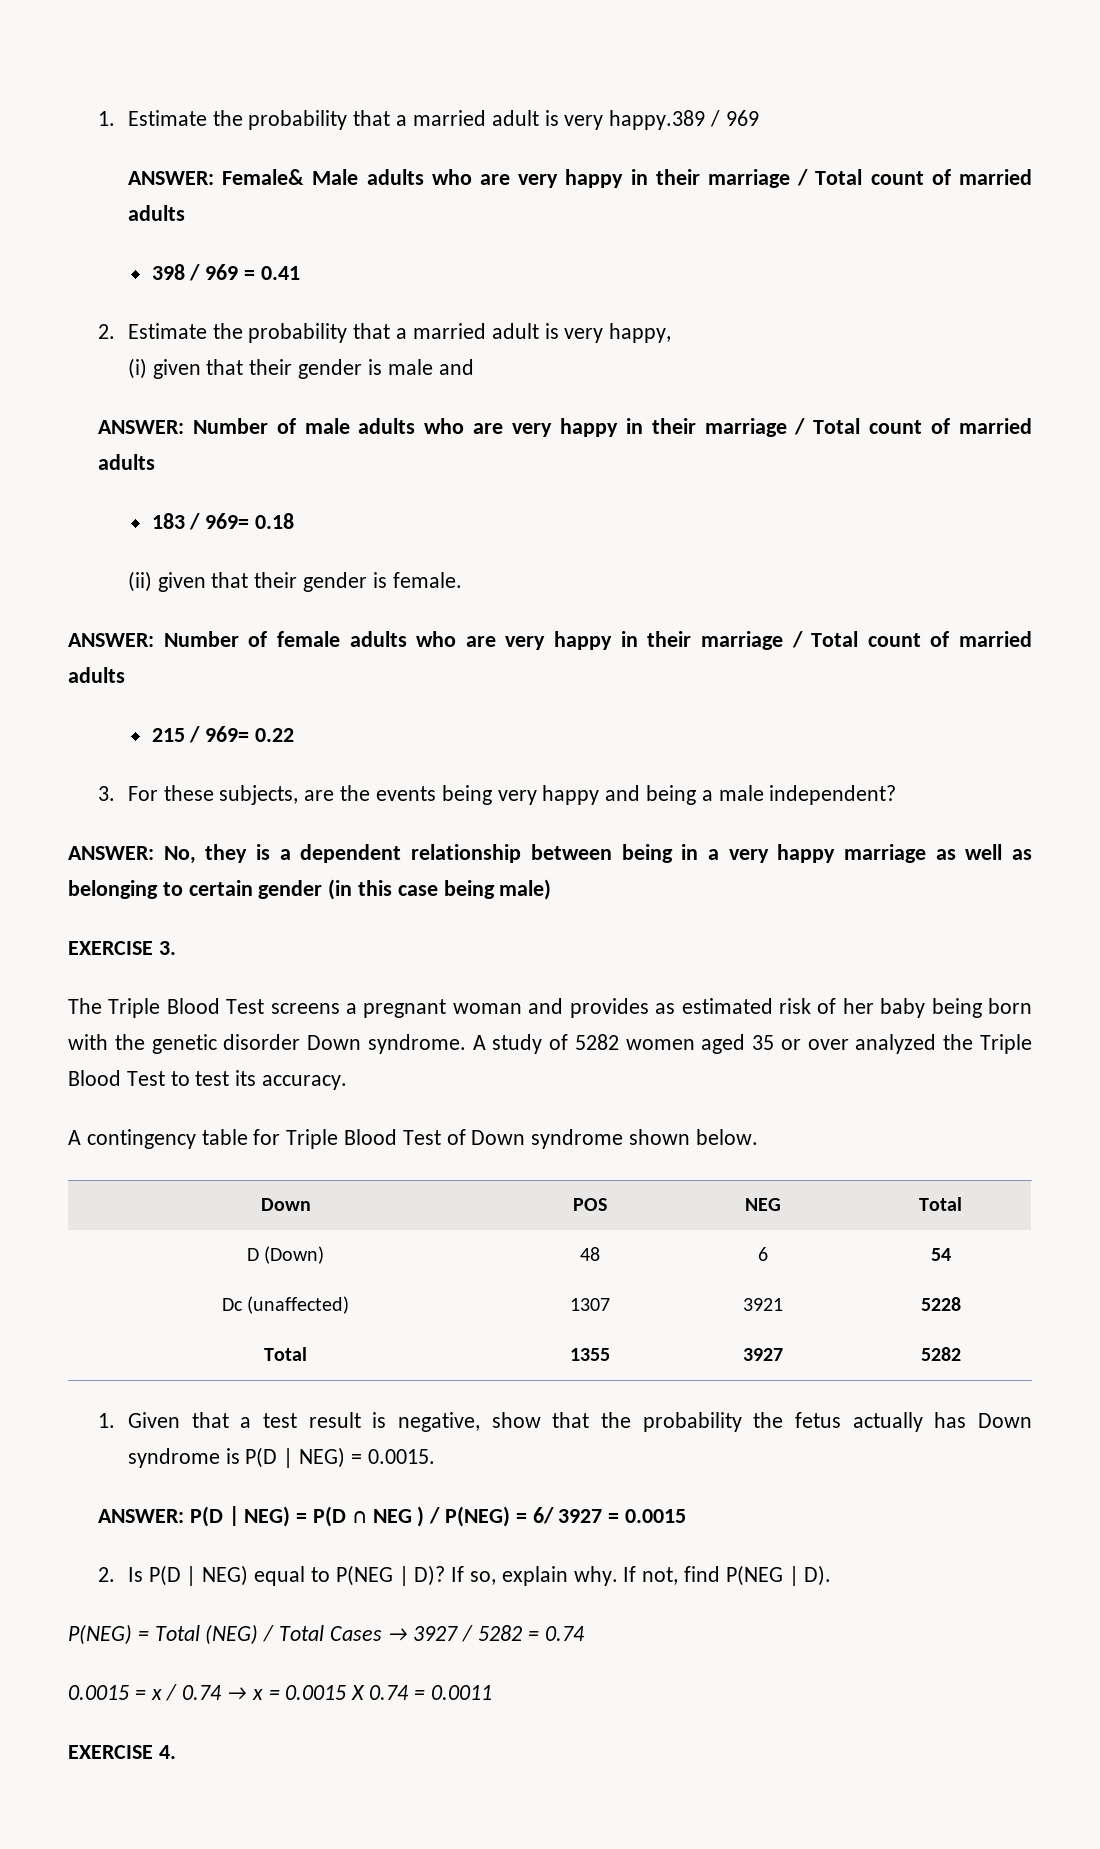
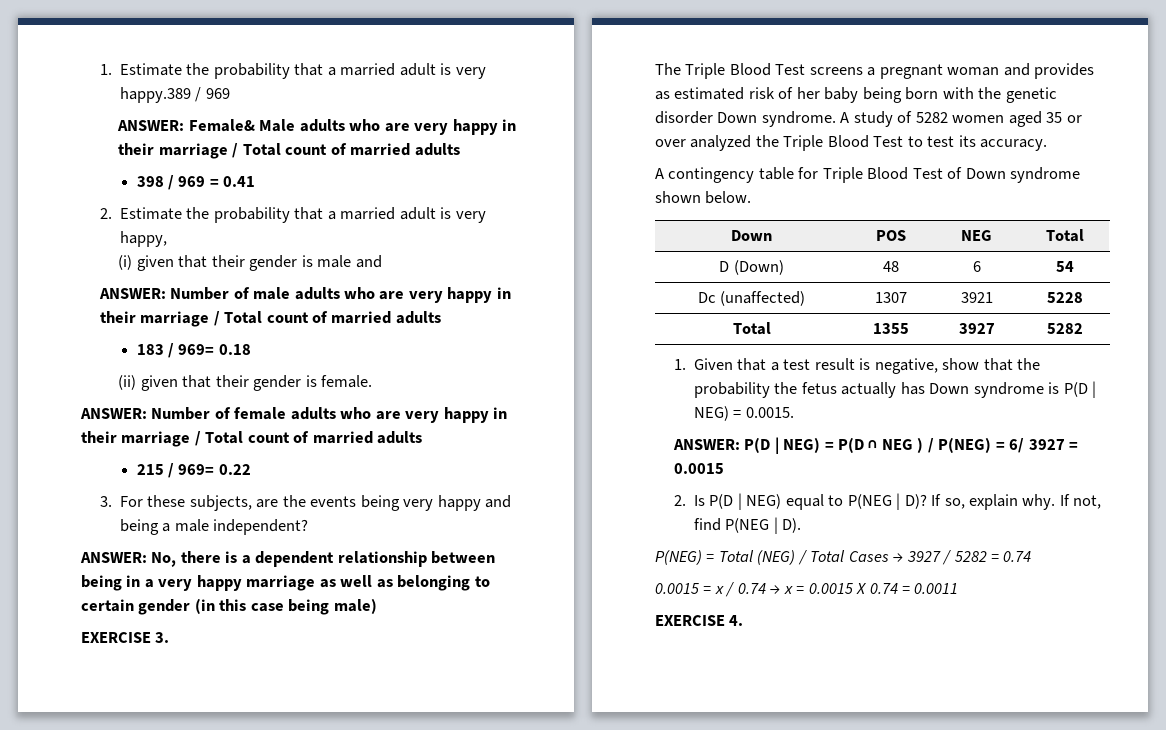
[205,844,248,863] they -> [180,551,221,563] there

